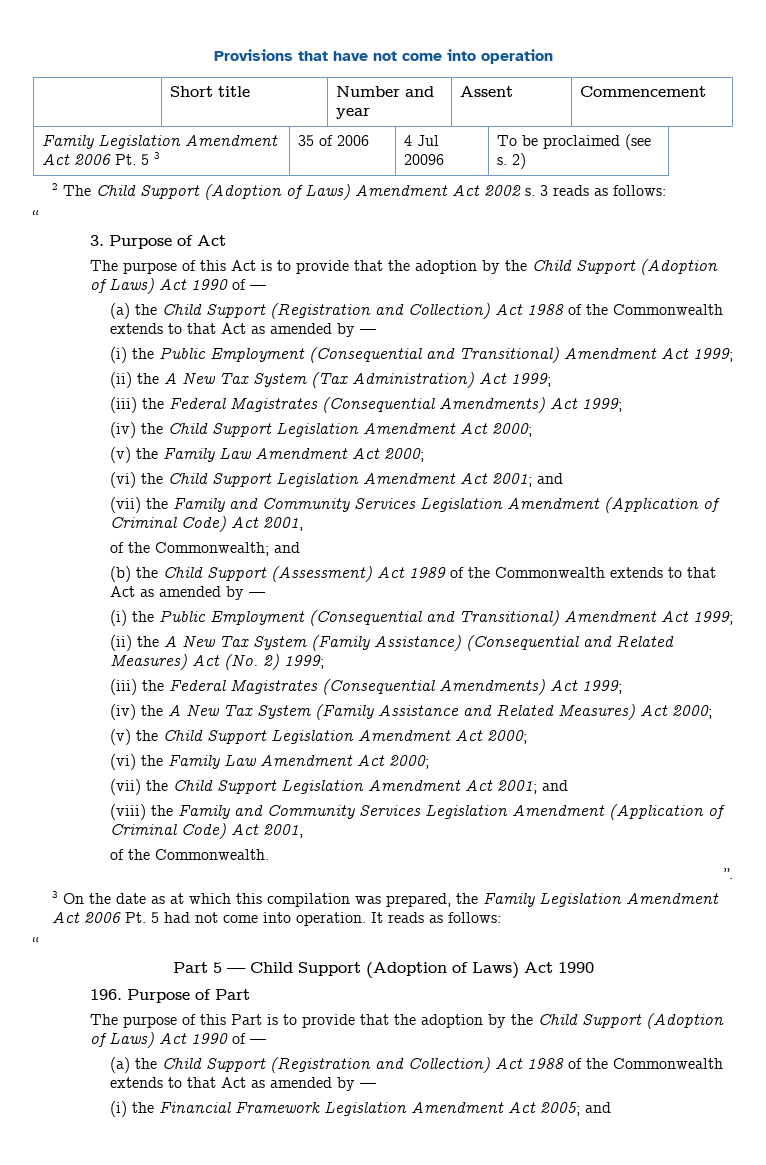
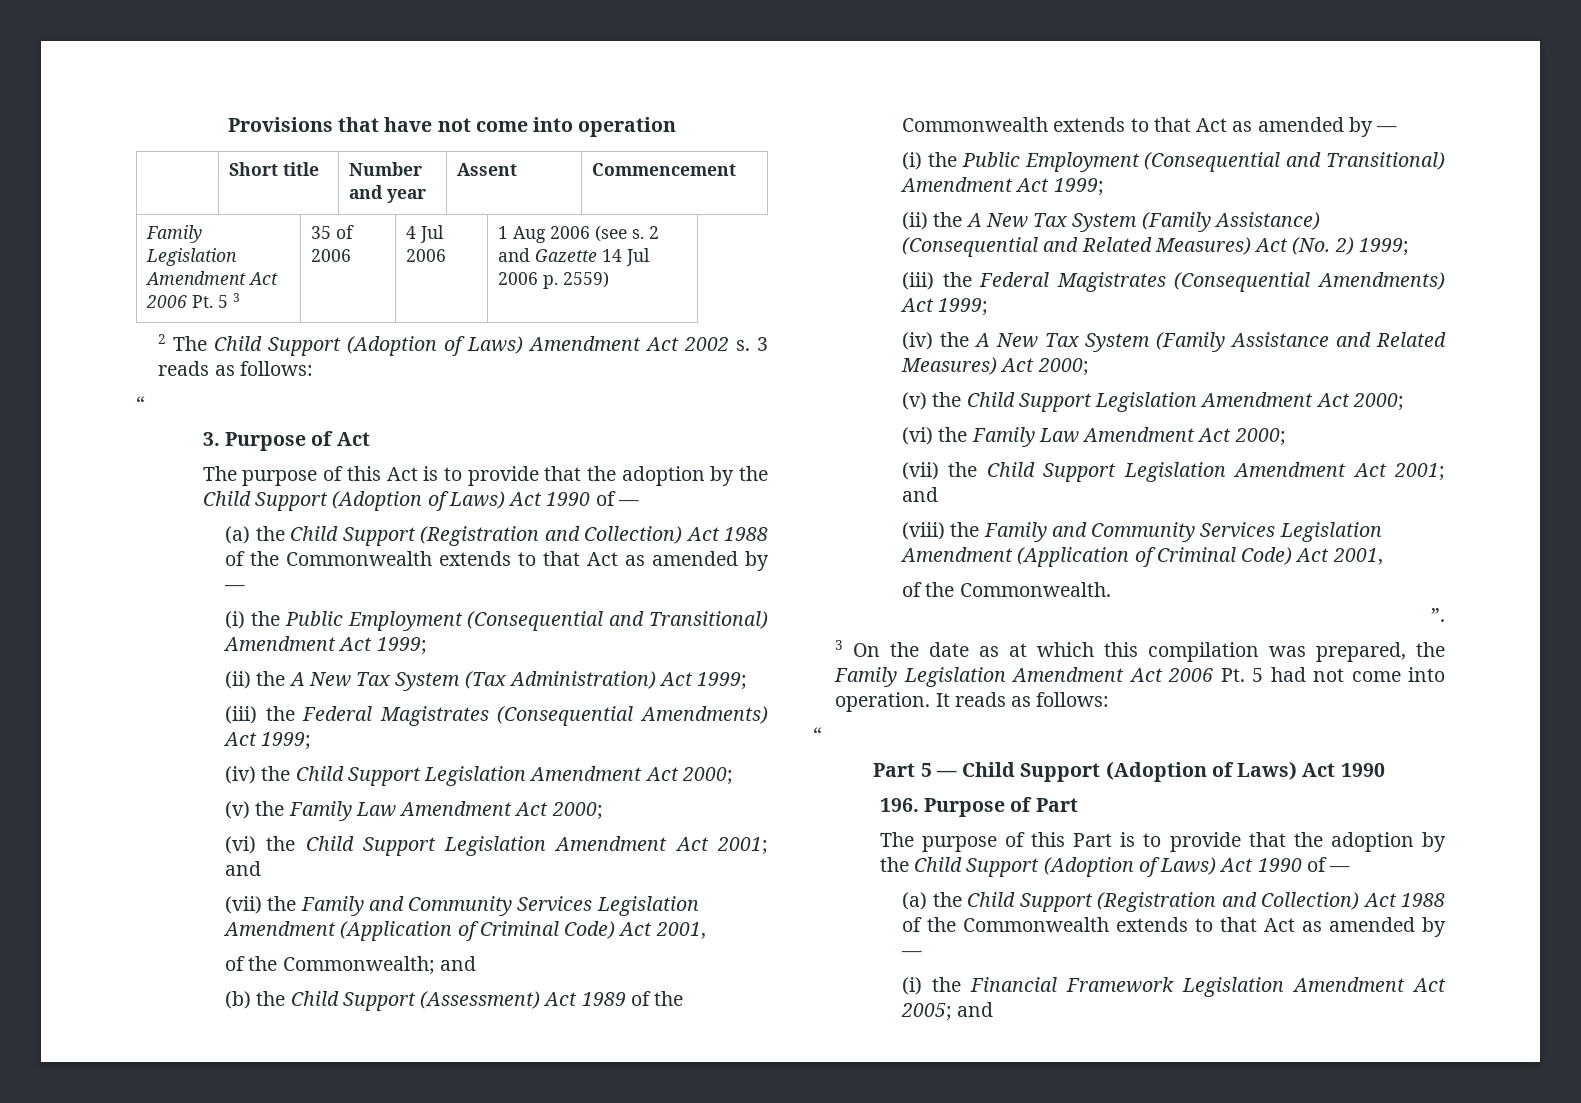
[403,154,444,165] [496,134,651,150] [496,153,526,169] 20096 | To be proclaimed (see s. 2) -> [406,249,447,262] [498,225,660,243] [498,248,651,266] [498,271,610,289] 2006 | 1 Aug 2006 (see s. 2 and Gazette 14 Jul 2006 p. 2559)

